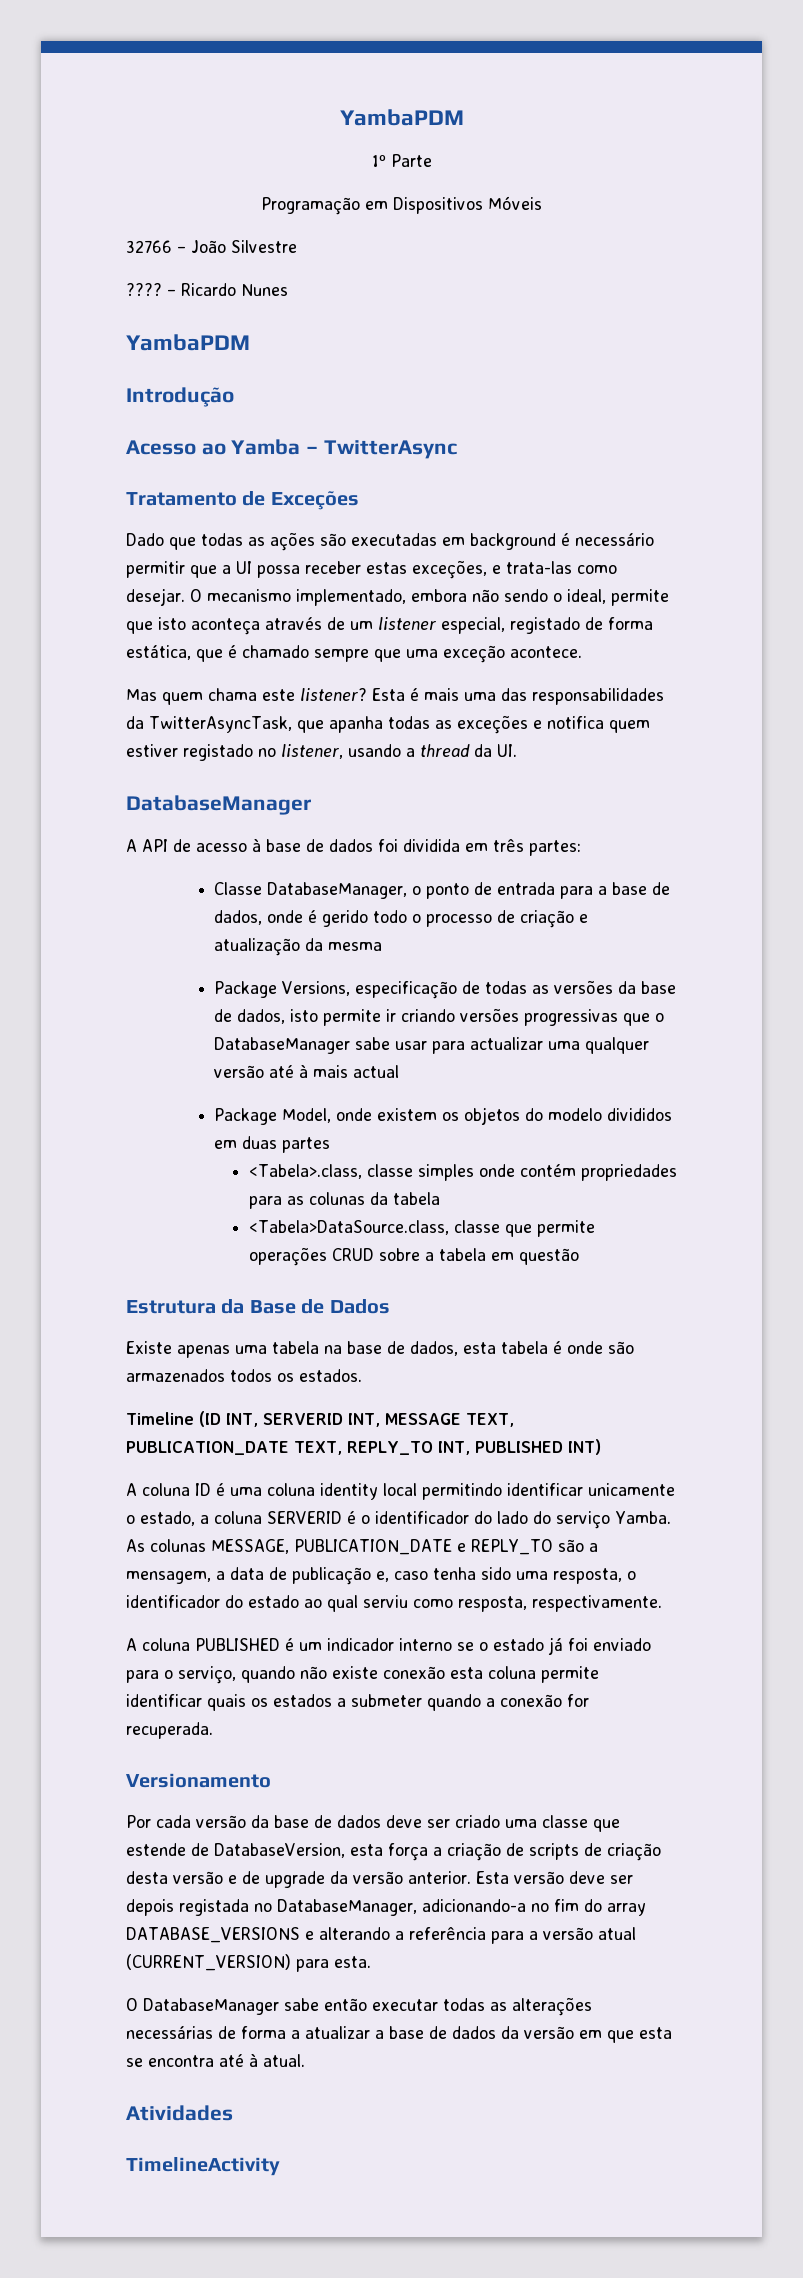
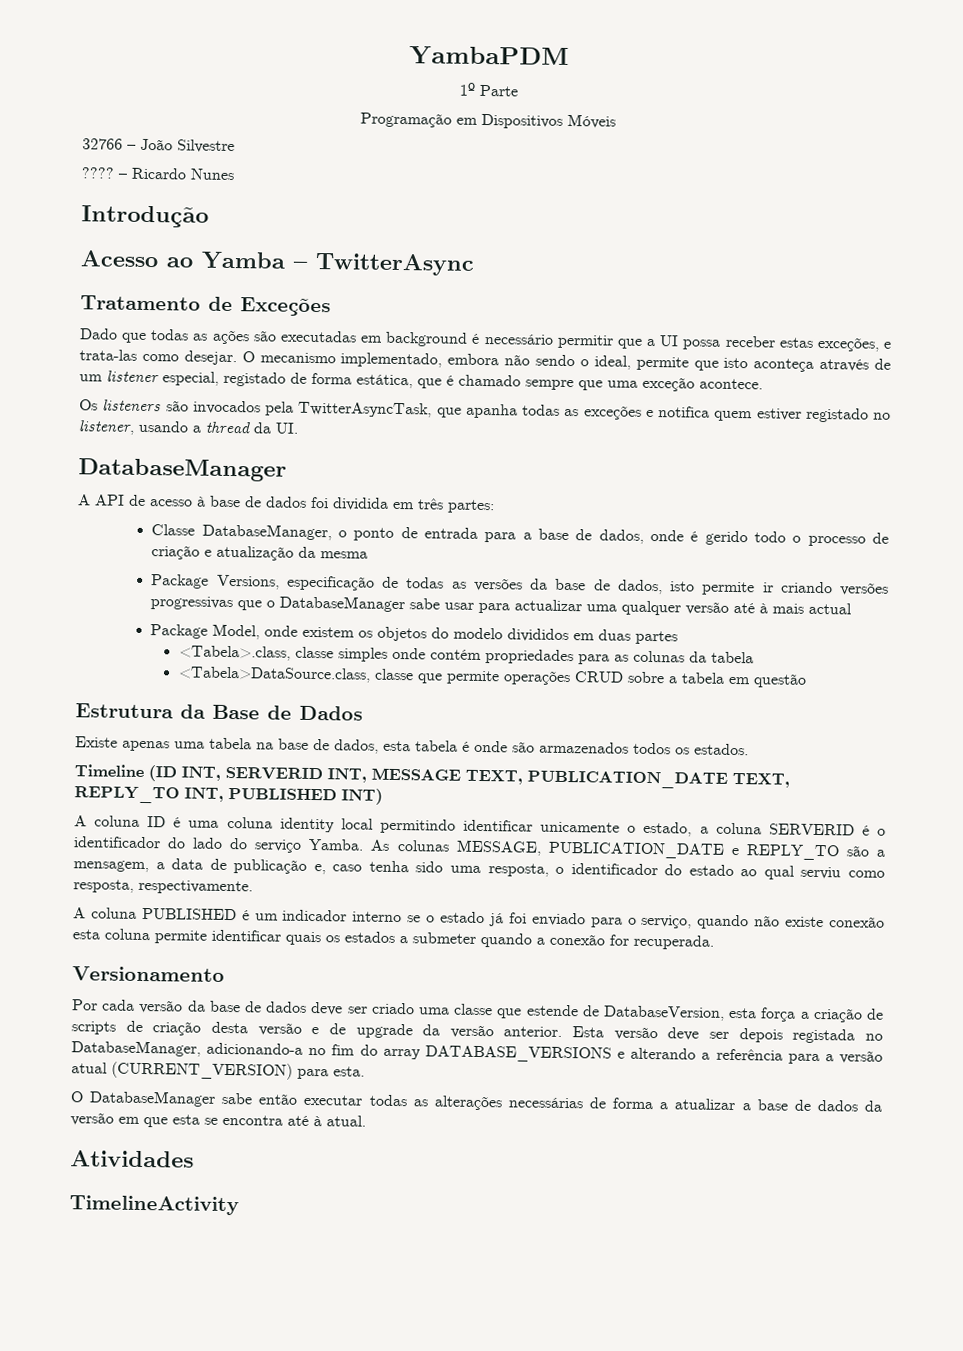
[126,334,250,351] // YambaPDM -> (234, 174) none
[126,688,664,705] [126,716,144,729] Mas quem chama este listener? Esta é mais uma das responsabilidades da -> [79,399,294,416] Os listeners são invocados pela

